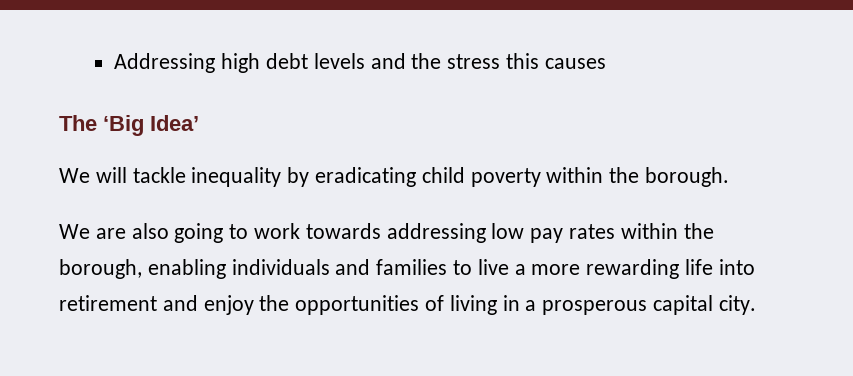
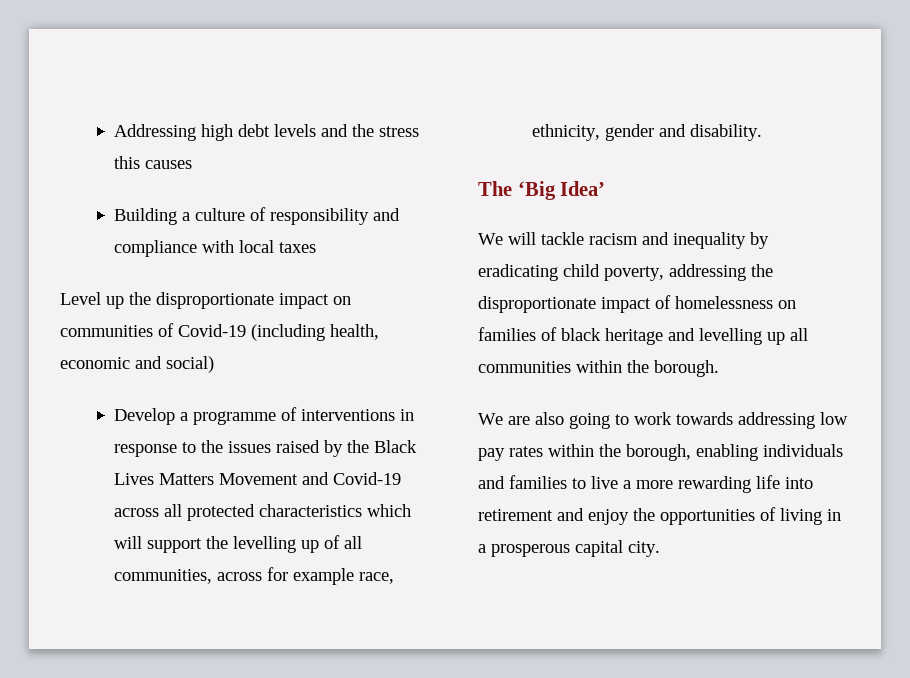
(606, 63) none -> [113,207,400,225] [113,240,316,257] [60,292,351,309] [60,323,379,341] [60,356,214,373] [113,407,414,425] [113,440,417,457] [113,472,401,485] [113,504,411,521] [113,535,362,553] [113,567,394,585] [531,124,762,141] // Building a culture of responsibility and compliance with local taxes // Level up the disproportionate impact on communities of Covid-19 (including health, economic and social) // Develop a programme of interventions in response to the issues raised by the Black Lives Matters Movement and Covid-19 across all protected characteristics which will support the levelling up of all communities, across for example race, ethnicity, gender and disability.
(186, 175) none -> [589,232,669,245] racism and
[470,168,541,187] poverty -> [604,264,773,281] [478,295,796,313] [478,327,808,345] [478,361,571,373] poverty, addressing the disproportionate impact of homelessness on families of black heritage and levelling up all communities

